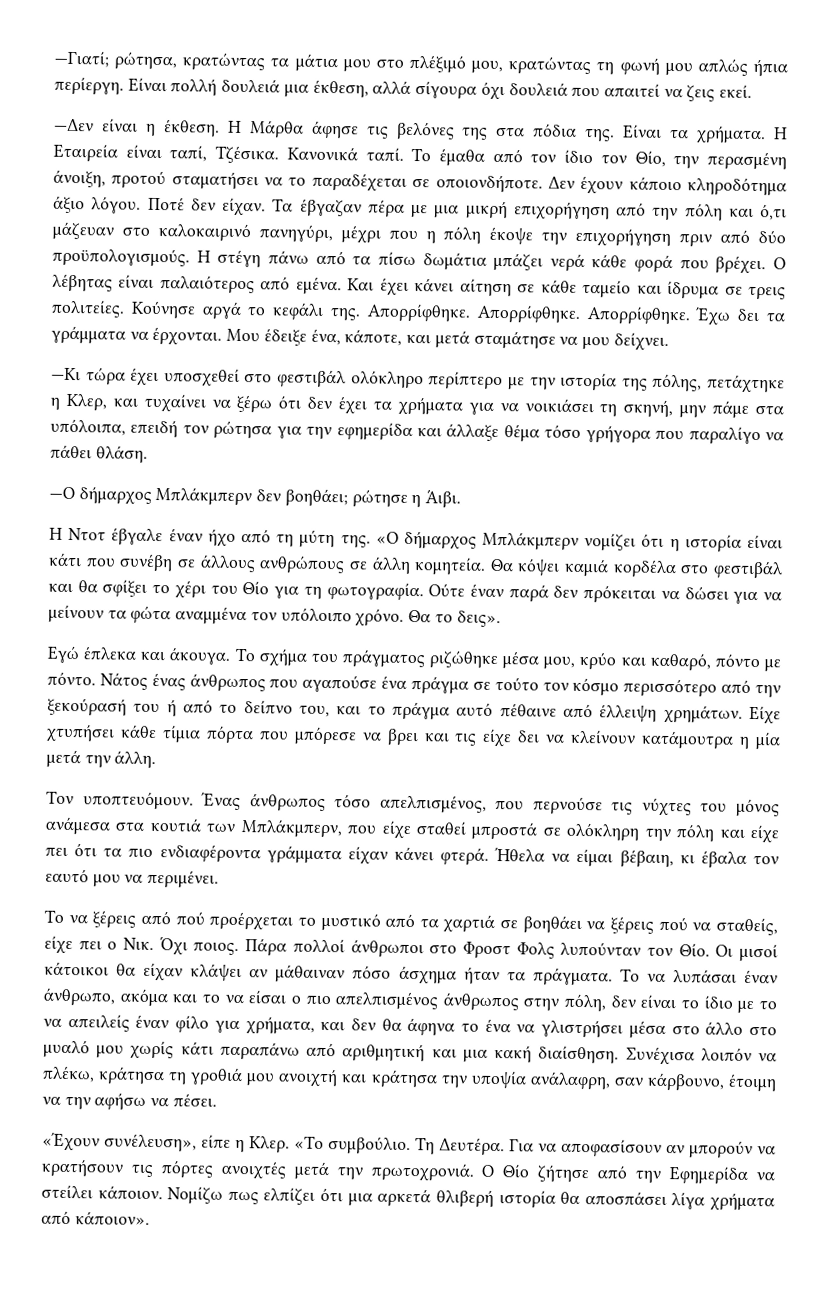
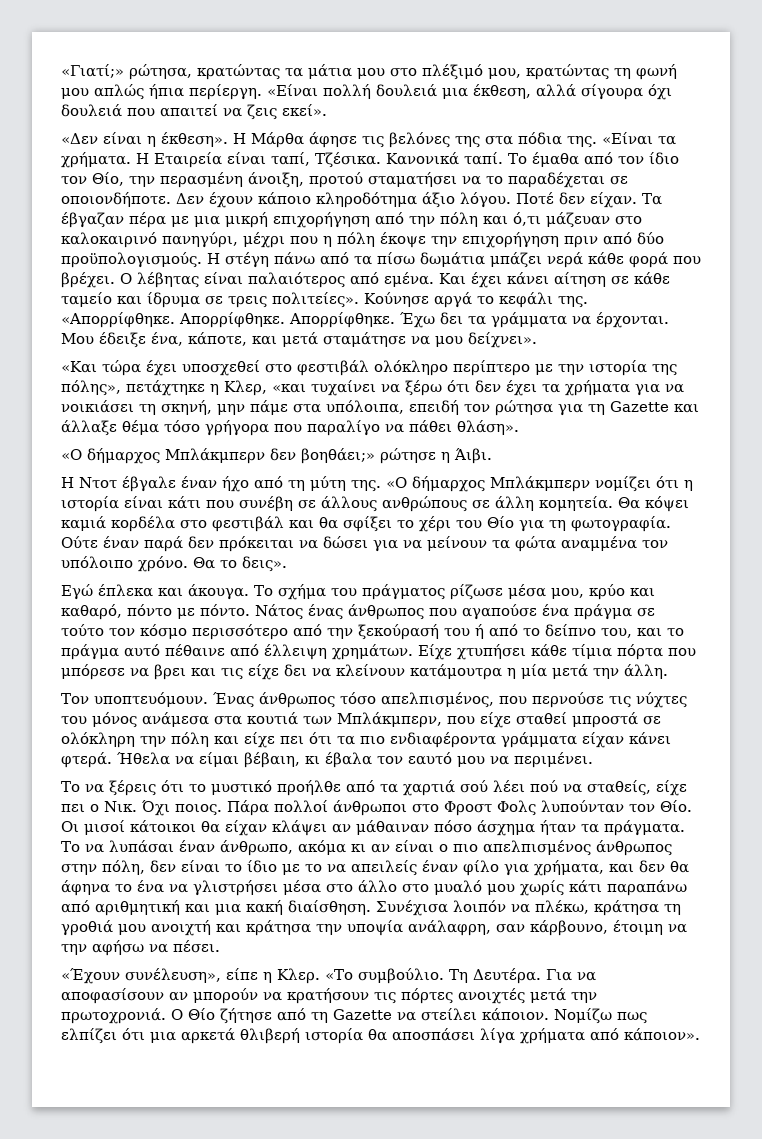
[54,50,109,68] —Γιατί; -> [61,64,124,78] «Γιατί;»
[127,77,167,93] Είναι -> [267,84,318,97] «Είναι
[719,84,753,98] [54,118,94,132] εκεί. // —Δεν -> [282,104,327,117] [61,133,98,144] εκεί». // «Δεν
[162,119,220,137] έκθεση. -> [161,132,228,147] έκθεση».
[623,124,663,139] Είναι -> [602,132,653,145] «Είναι
[51,299,125,318] πολιτείες. -> [272,292,359,308] πολιτείες».
[366,303,471,322] Απορρίφθηκε. -> [61,312,175,328] «Απορρίφθηκε.
[613,332,669,351] [51,367,81,381] δείχνει. // —Κι -> [468,332,537,348] [61,361,97,373] δείχνει». // «Και
[652,373,703,392] πόλης, -> [61,380,121,396] πόλης»,
[112,397,138,407] και -> [272,384,306,393] «και
[306,422,413,440] την εφημερίδα -> [588,401,669,415] τη Gazette
[95,445,148,463] [49,486,75,500] θλάση. // —Ο -> [457,420,519,435] [61,449,82,460] θλάση». // «Ο
[284,488,348,507] βοηθάει; -> [301,448,375,464] βοηθάει;»
[429,650,499,669] ριζώθηκε -> [450,584,503,600] ρίζωσε
[140,910,294,931] από πού προέρχεται -> [161,780,184,793] ότι
(381, 921) none -> [277,780,341,796] προήλθε
[500,915,655,934] σε βοηθάει να ξέρεις -> [460,780,525,793] σού λέει
[172,990,288,1004] και το να είσαι -> [351,840,434,853] κι αν είναι
[635,1166,749,1184] την Εφημερίδα -> [311,1009,392,1023] τη Gazette

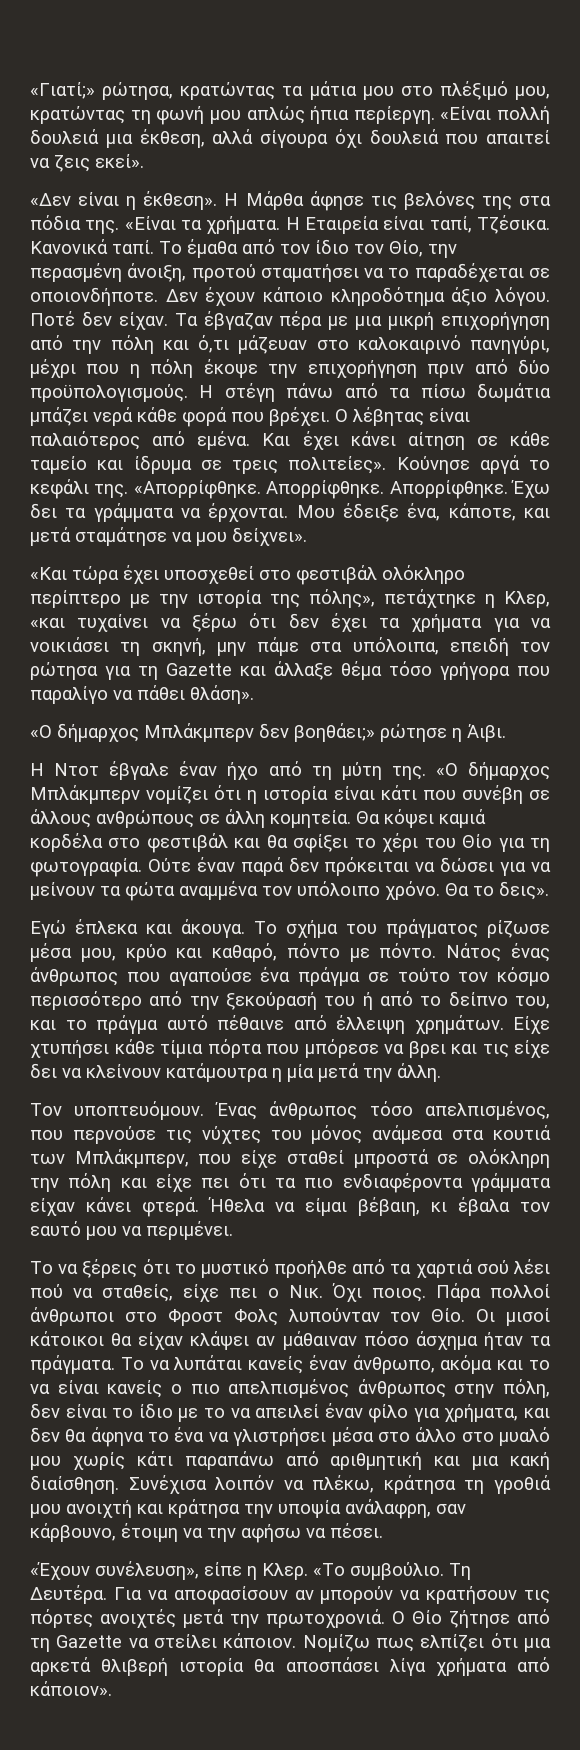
[109,840,174,853] λυπάσαι -> [173,1355,304,1374] λυπάται κανείς
[351,840,434,853] κι αν είναι -> [497,1360,550,1370] [30,1380,163,1398] και το να είναι κανείς
[351,860,417,876] απειλείς -> [255,1404,320,1418] απειλεί

